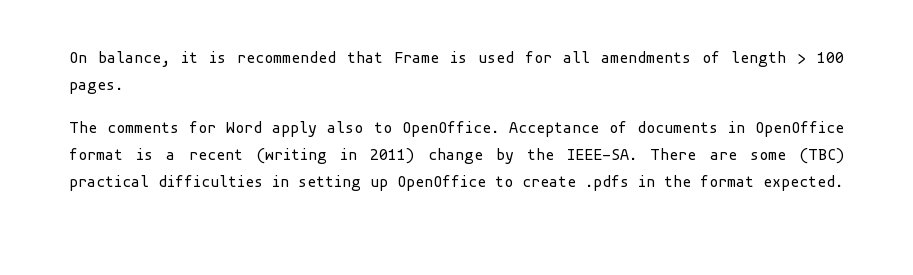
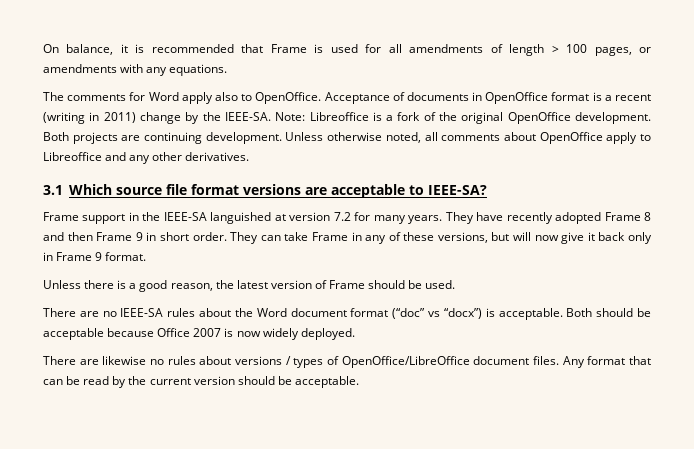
[69,82,123,94] pages. -> [594,47,651,56] [43,64,228,76] pages, or amendments with any equations.
[650,148,844,164] [69,175,843,191] There are some (TBC) practical difficulties in setting up OpenOffice to create .pdfs in the format expected. -> [275,112,651,124] [43,132,651,144] [43,152,250,164] [43,184,487,198] [43,212,651,224] [43,232,652,244] [43,252,147,261] [43,280,456,292] [43,308,651,320] [43,328,355,340] [43,356,651,368] [43,376,359,388] Note: Libreoffice is a fork of the original OpenOffice development. Both projects are continuing development. Unless otherwise noted, all comments about OpenOffice apply to Libreoffice and any other derivatives. // 3.1 Which source file format versions are acceptable to IEEE-SA? // Frame support in the IEEE-SA languished at version 7.2 for many years. They have recently adopted Frame 8 and then Frame 9 in short order. They can take Frame in any of these versions, but will now give it back only in Frame 9 format. // Unless there is a good reason, the latest version of Frame should be used. // There are no IEEE-SA rules about the Word document format (“doc” vs “docx”) is acceptable. Both should be acceptable because Office 2007 is now widely deployed. // There are likewise no rules about versions / types of OpenOffice/LibreOffice document files. Any format that can be read by the current version should be acceptable.

